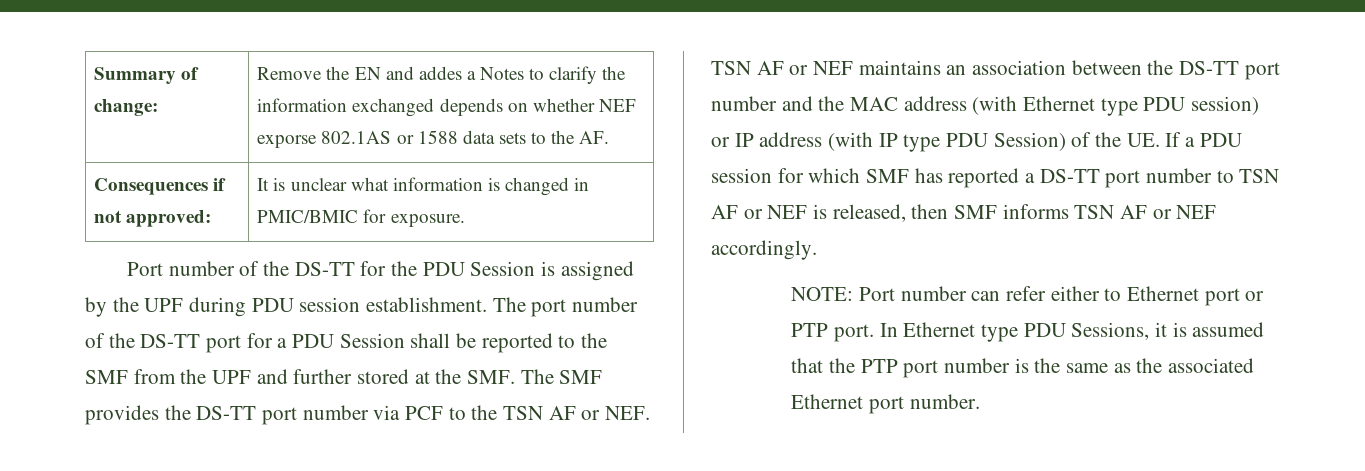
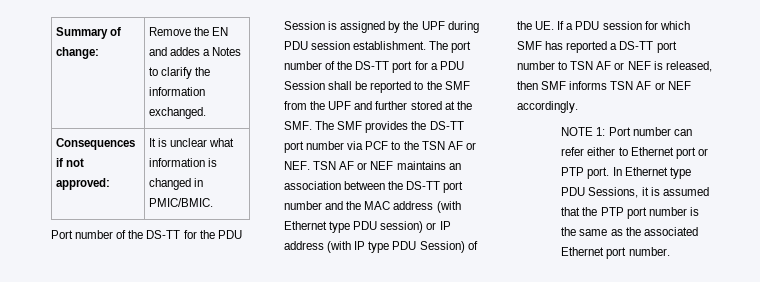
[352,98,636,117] [257,130,610,148] exchanged depends on whether NEF exporse 802.1AS or 1588 data sets to the AF. -> [148,107,206,119] exchanged.
[257,209,465,227] PMIC/BMIC for exposure. -> [148,198,213,207] PMIC/BMIC.
[791,287,854,301] NOTE: -> [561,127,606,136] NOTE 1:

